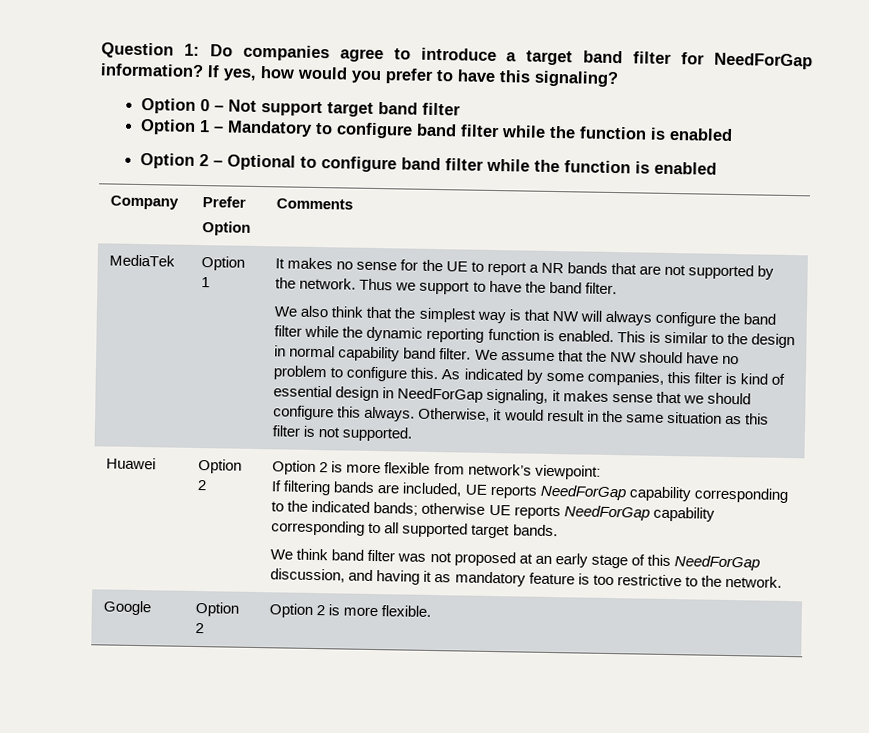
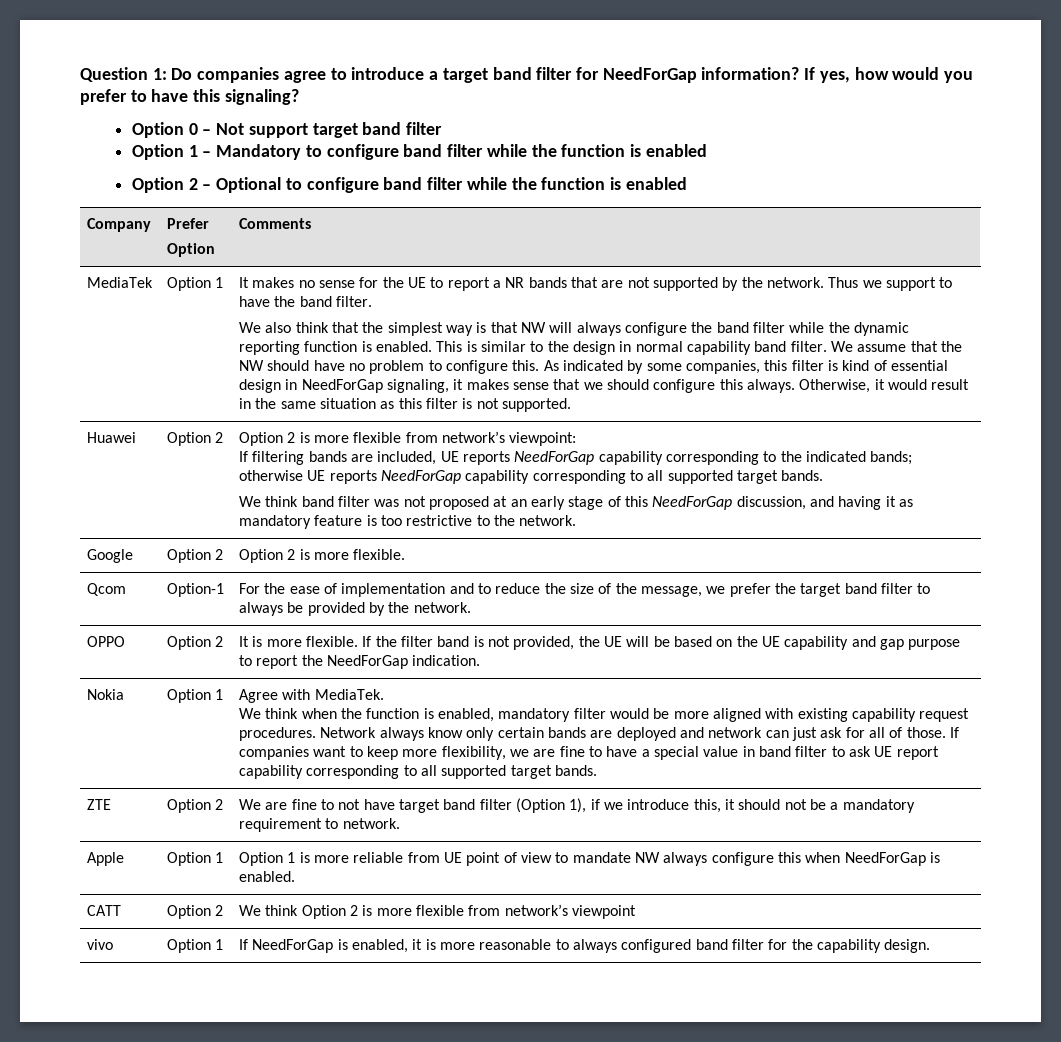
(432, 611) none -> [87,583,127,596] [167,583,225,597] [239,583,931,597] [239,602,471,616] [87,636,126,647] [167,636,224,650] [239,636,961,650] [239,655,481,669] [87,689,125,700] [167,689,224,703] [239,689,384,703] [239,708,970,722] [239,727,959,741] [239,746,939,760] [239,765,598,779] [87,799,112,810] [167,799,224,813] [239,798,915,813] [239,818,400,832] [87,852,125,866] [167,852,224,866] [239,852,940,866] [239,871,296,882] [87,905,122,916] [167,905,224,919] [239,904,637,919] [87,939,114,950] [167,939,224,953] [239,939,931,953] // Qcom | Option-1 | For the ease of implementation and to reduce the size of the message, we prefer the target band filter to always be provided by the network. // OPPO | Option 2 | It is more flexible. If the filter band is not provided, the UE will be based on the UE capability and gap purpose to report the NeedForGap indication. // Nokia | Option 1 | Agree with MediaTek. // We think when the function is enabled, mandatory filter would be more aligned with existing capability request procedures. Network always know only certain bands are deployed and network can just ask for all of those. If companies want to keep more flexibility, we are fine to have a special value in band filter to ask UE report capability corresponding to all supported target bands. // ZTE | Option 2 | We are fine to not have target band filter (Option 1), if we introduce this, it should not be a mandatory requirement to network. // Apple | Option 1 | Option 1 is more reliable from UE point of view to mandate NW always configure this when NeedForGap is enabled. // CATT | Option 2 | We think Option 2 is more flexible from network’s viewpoint // vivo | Option 1 | If NeedForGap is enabled, it is more reasonable to always configured band filter for the capability design.

